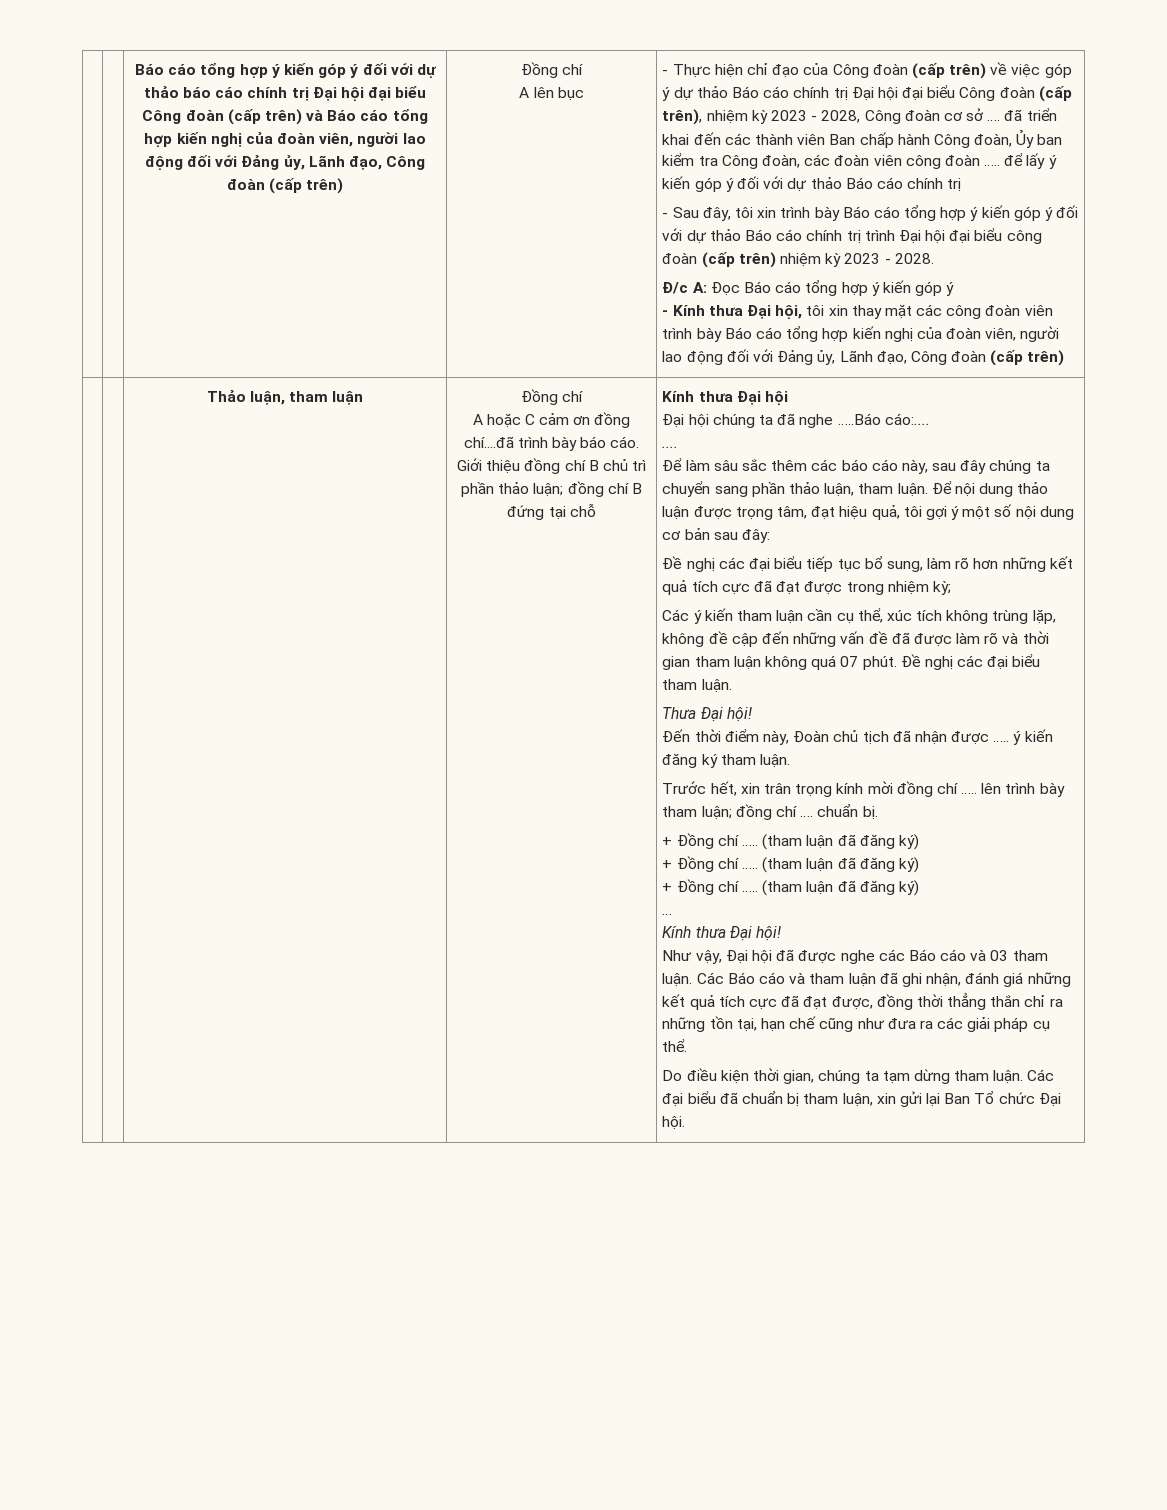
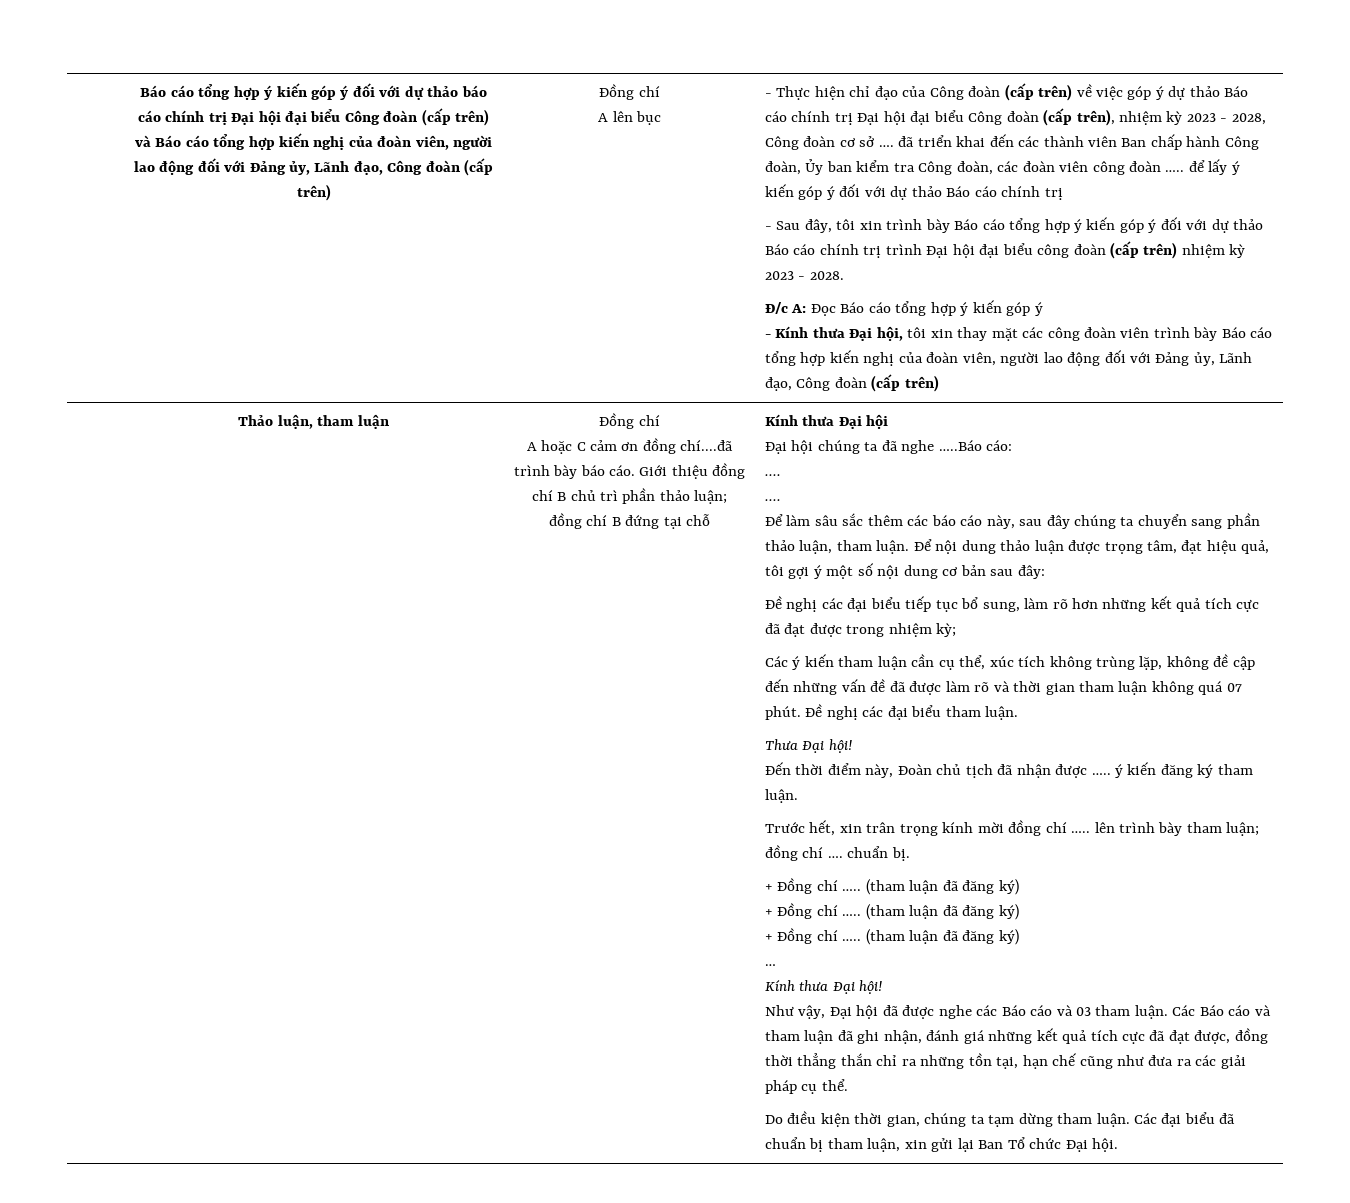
[884,413,930,425] cáo:.... -> [986,440,1013,451] [764,474,781,476] cáo: // ....

